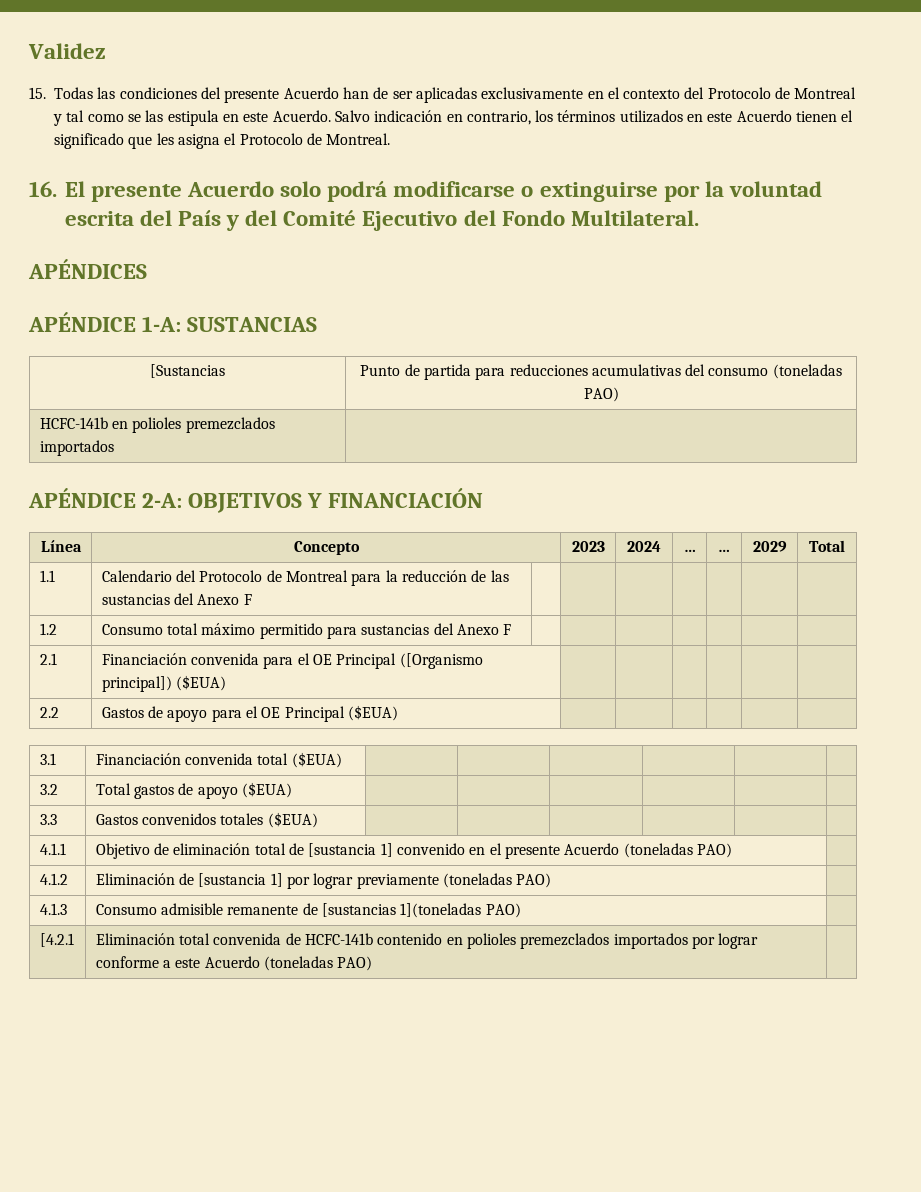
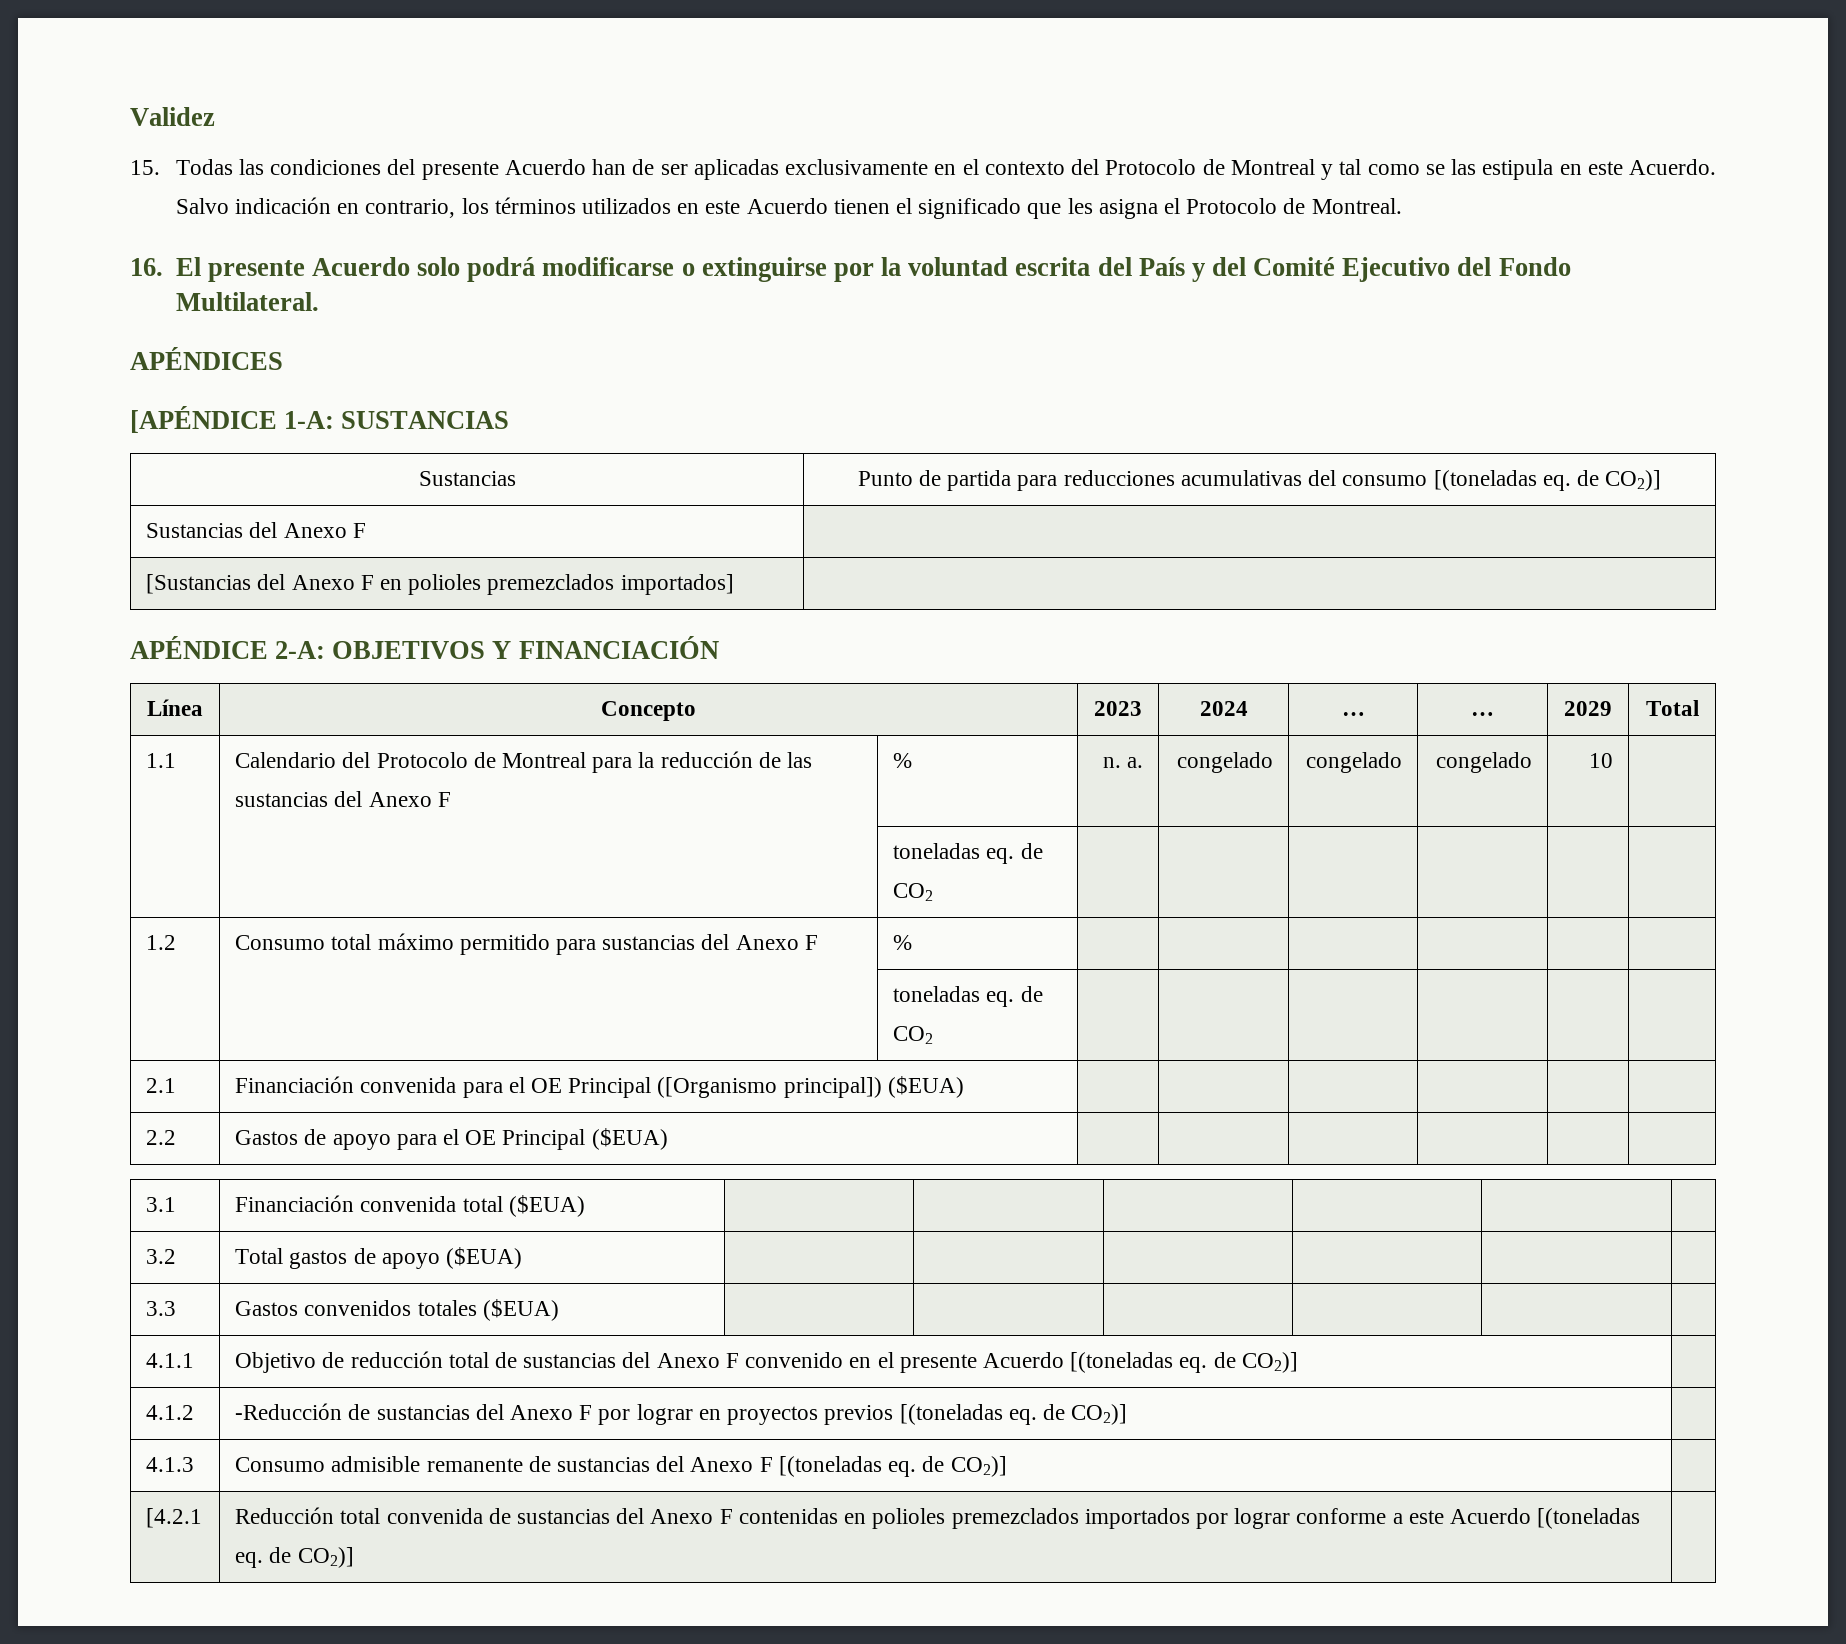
[28,312,136,332] APÉNDICE -> [130,406,277,433] [APÉNDICE
[150,364,225,378] [Sustancias -> [418,471,516,486] Sustancias
[772,364,842,379] [583,387,619,402] [39,417,275,433] [39,440,114,456] (toneladas PAO) // HCFC-141b en polioles premezclados importados -> [1433,470,1662,491] [146,522,366,538] [146,574,734,595] [(toneladas eq. de CO2)] // Sustancias del Anexo F | // [Sustancias del Anexo F en polioles premezclados importados]
(252, 599) none -> [893,753,913,768] [1102,757,1143,768] [1176,752,1273,773] [1305,752,1402,773] [1435,752,1532,773] [1588,753,1613,768] [893,843,1043,864] [893,883,934,901] % | n. a. | congelado | congelado | congelado | 10 | // | | toneladas eq. de CO2
(512, 629) none -> [893,935,913,950] [893,986,1043,1007] [893,1026,934,1044] % | | | | | | // | | toneladas eq. de CO2
[173,843,251,855] eliminación -> [350,1351,443,1368] reducción
[308,843,393,857] [sustancia 1] -> [523,1352,739,1368] sustancias del Anexo F
[623,843,732,858] [39,873,68,885] [95,873,552,889] (toneladas PAO) | // 4.1.2 | Eliminación de [sustancia 1] por lograr previamente (toneladas PAO) -> [1070,1352,1298,1373] [146,1405,195,1420] [235,1403,1128,1425] [(toneladas eq. de CO2)] | // 4.1.2 | -Reducción de sustancias del Anexo F por lograr en proyectos previos [(toneladas eq. de CO2)]
[321,903,521,918] [sustancias 1](toneladas PAO) -> [557,1456,1007,1477] sustancias del Anexo F [(toneladas eq. de CO2)]
[95,933,175,945] Eliminación -> [235,1507,335,1524] Reducción
[304,933,443,945] HCFC-141b contenido -> [517,1508,838,1524] sustancias del Anexo F contenidas
[263,956,373,971] (toneladas PAO) -> [1537,1508,1641,1529] [235,1547,354,1568] [(toneladas eq. de CO2)]

